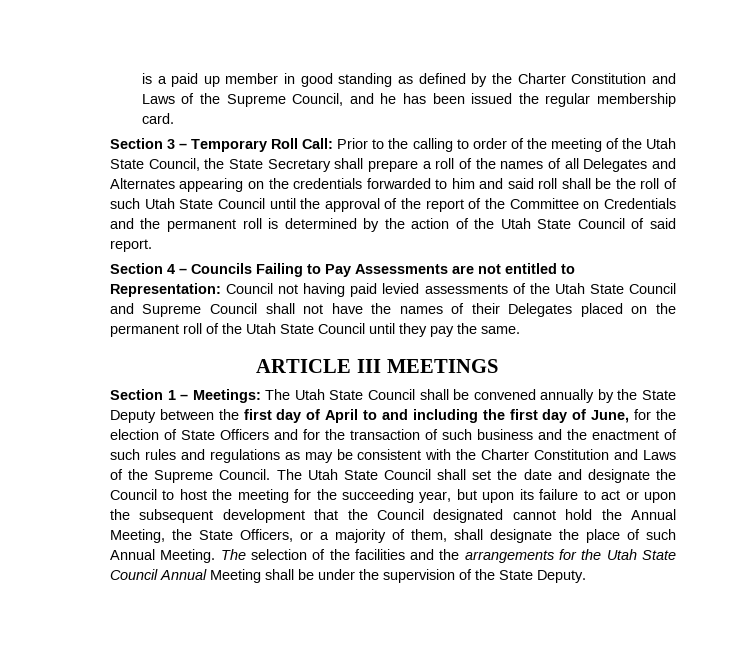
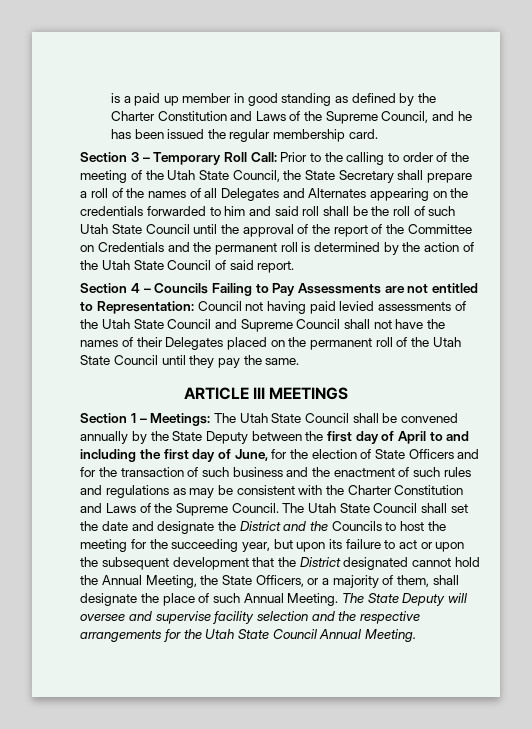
[109,489,157,500] Council -> [239,521,382,531] District and the Councils
[376,509,424,520] Council -> [299,557,341,567] District
[250,549,460,560] selection of the facilities and the -> [367,593,467,606] [80,611,420,624] State Deputy will oversee and supervise facility selection and the respective
[209,569,586,583] Meeting shall be under the supervision of the State Deputy. -> [364,629,416,642] Meeting.

